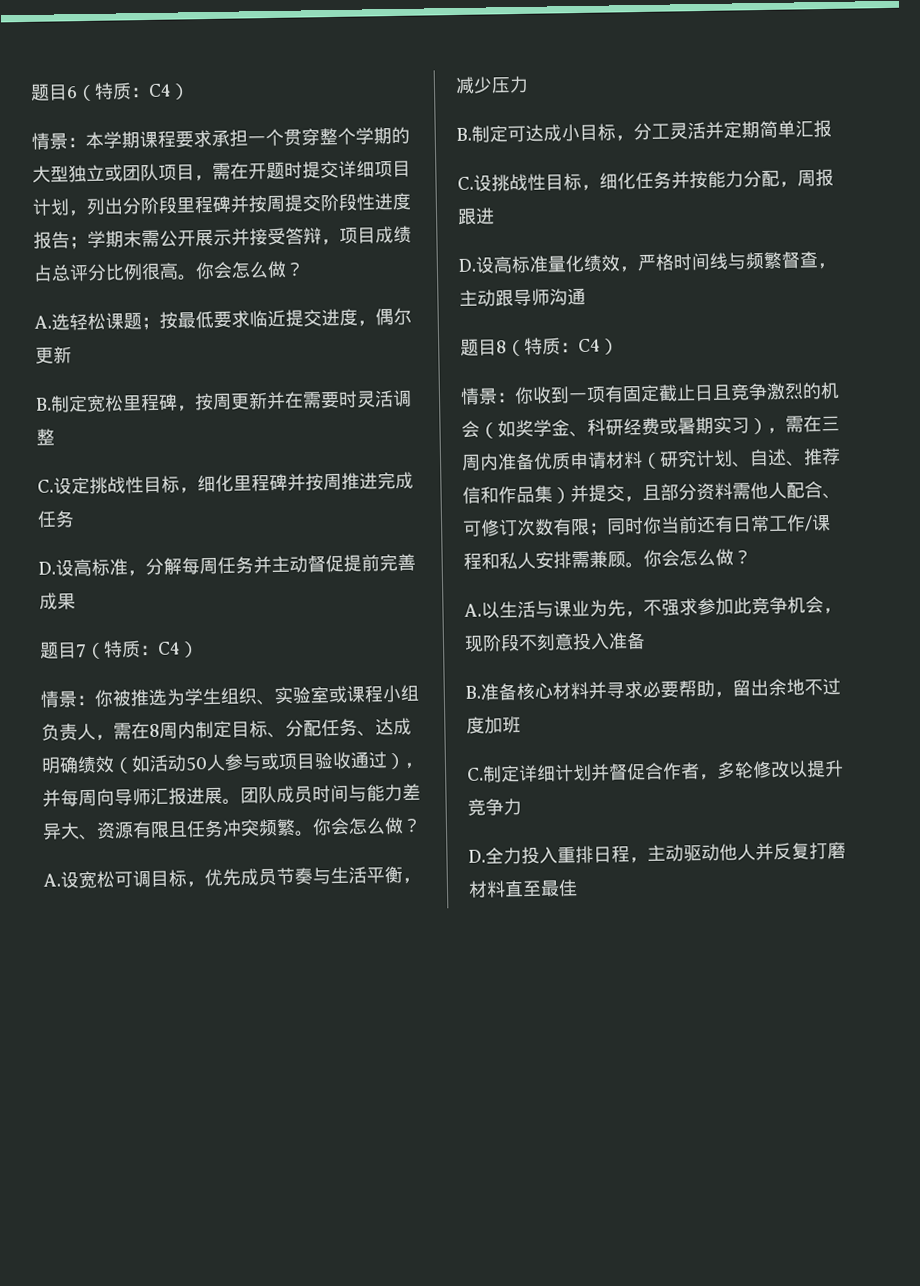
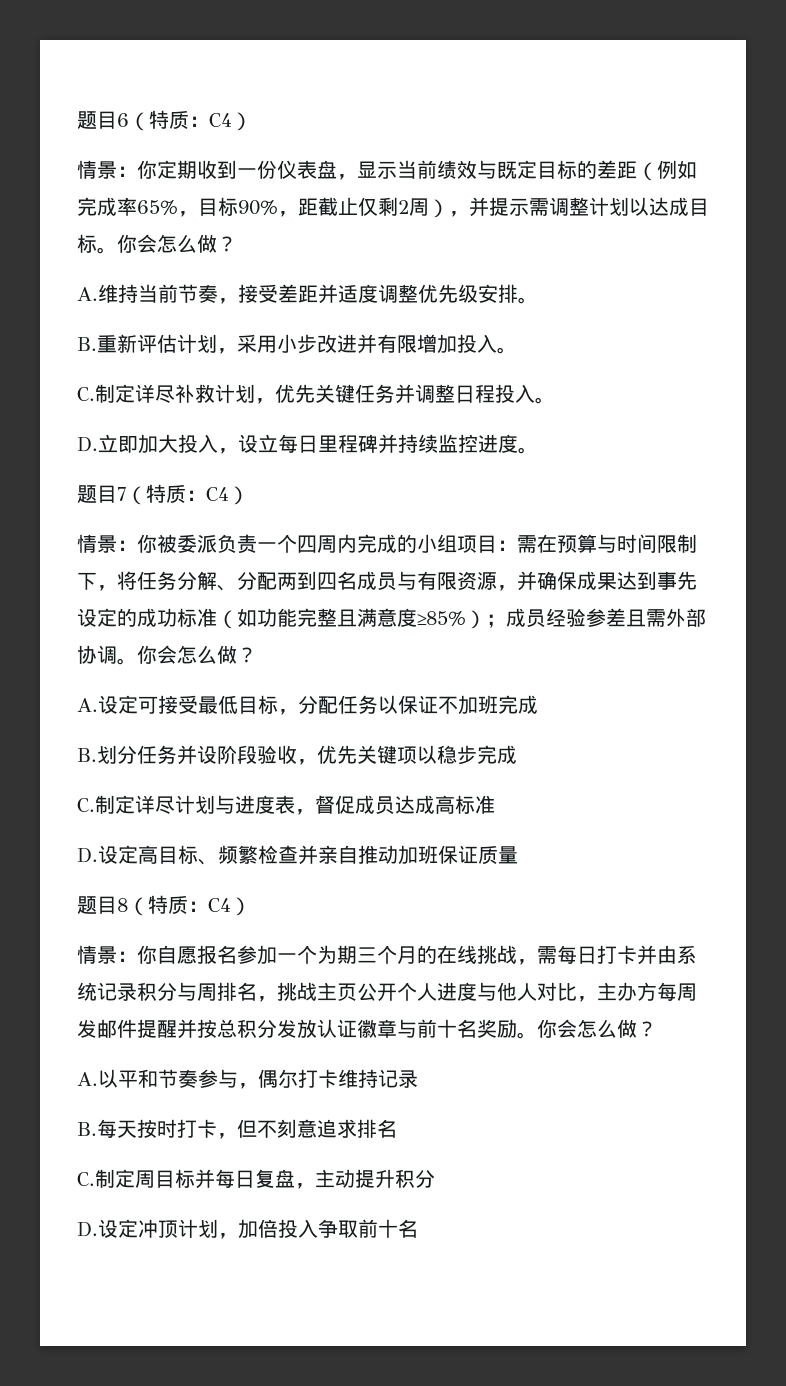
[85,126,410,150] [32,160,411,183] [32,192,411,217] [33,225,412,250] [33,260,305,282] [34,307,412,331] [35,346,72,364] [35,389,412,413] [36,428,55,446] [37,471,414,495] [37,510,75,528] [38,553,416,577] [39,592,76,610] 本学期课程要求承担一个贯穿整个学期的大型独立或团队项目，需在开题时提交详细项目计划，列出分阶段里程碑并按周提交阶段性进度报告；学期末需公开展示并接受答辩，项目成绩占总评分比例很高。你会怎么做？ // A.选轻松课题；按最低要求临近提交进度，偶尔更新 // B.制定宽松里程碑，按周更新并在需要时灵活调整 // C.设定挑战性目标，细化里程碑并按周推进完成任务 // D.设高标准，分解每周任务并主动督促提前完善成果 -> [137,160,697,181] [77,197,709,218] [77,234,237,254] [77,284,538,304] [77,334,517,354] [77,384,555,404] [77,434,538,454] 你定期收到一份仪表盘，显示当前绩效与既定目标的差距（例如完成率65%，目标90%，距截止仅剩2周），并提示需调整计划以达成目标。你会怎么做？ // A.维持当前节奏，接受差距并适度调整优先级安排。 // B.重新评估计划，采用小步改进并有限增加投入。 // C.制定详尽补救计划，优先关键任务并调整日程投入。 // D.立即加大投入，设立每日里程碑并持续监控进度。
[130,684,419,707] [41,717,412,741] [41,751,424,774] [42,783,421,807] [42,818,296,841] 推选为学生组织、实验室或课程小组负责人，需在8周内制定目标、分配任务、达成明确绩效（如活动50人参与或项目验收通过），并每周向导师汇报进展。团队成员时间与能力差异大、资源有限且任务冲突频繁 -> [177,534,697,554] [77,571,697,591] [77,608,706,629] [77,645,117,664] 委派负责一个四周内完成的小组项目：需在预算与时间限制下，将任务分解、分配两到四名成员与有限资源，并确保成果达到事先设定的成功标准（如功能完整且满意度≥85%）；成员经验参差且需外部协调
[78,865,421,889] [455,75,529,94] [456,119,832,143] [457,168,834,192] [457,207,495,225] [458,251,836,274] [459,287,586,307] 宽松可调目标，优先成员节奏与生活平衡，减少压力 // B.制定可达成小目标，分工灵活并定期简单汇报 // C.设挑战性目标，细化任务并按能力分配，周报跟进 // D.设高标准量化绩效，严格时间线与频繁督查，主动跟导师沟通 -> [118,695,538,715] [77,745,517,765] [77,795,495,815] [77,845,518,865] 定可接受最低目标，分配任务以保证不加班完成 // B.划分任务并设阶段验收，优先关键项以稳步完成 // C.制定详尽计划与进度表，督促成员达成高标准 // D.设定高目标、频繁检查并亲自推动加班保证质量
[532,381,840,404] [461,415,840,439] [461,447,841,471] [462,481,841,504] [463,513,831,537] [463,550,626,570] 收到一项有固定截止日且竞争激烈的机会（如奖学金、科研经费或暑期实习），需在三周内准备优质申请材料（研究计划、自述、推荐信和作品集）并提交，且部分资料需他人配合、可修订次数有限；同时你当前还有日常工作/课程和私人安排需兼顾 -> [157,945,697,965] [77,982,697,1002] [77,1019,517,1039] 自愿报名参加一个为期三个月的在线挑战，需每日打卡并由系统记录积分与周排名，挑战主页公开个人进度与他人对比，主办方每周发邮件提醒并按总积分发放认证徽章与前十名奖励
[499,596,842,619] [464,631,646,652] [465,677,841,701] [466,716,521,734] [467,759,844,783] [467,798,522,816] [468,841,846,865] [468,879,578,898] 生活与课业为先，不强求参加此竞争机会，现阶段不刻意投入准备 // B.准备核心材料并寻求必要帮助，留出余地不过度加班 // C.制定详细计划并督促合作者，多轮修改以提升竞争力 // D.全力投入重排日程，主动驱动他人并反复打磨材料直至最佳 -> [118,1069,418,1089] [77,1119,397,1139] [77,1169,435,1189] [77,1219,418,1239] 平和节奏参与，偶尔打卡维持记录 // B.每天按时打卡，但不刻意追求排名 // C.制定周目标并每日复盘，主动提升积分 // D.设定冲顶计划，加倍投入争取前十名

